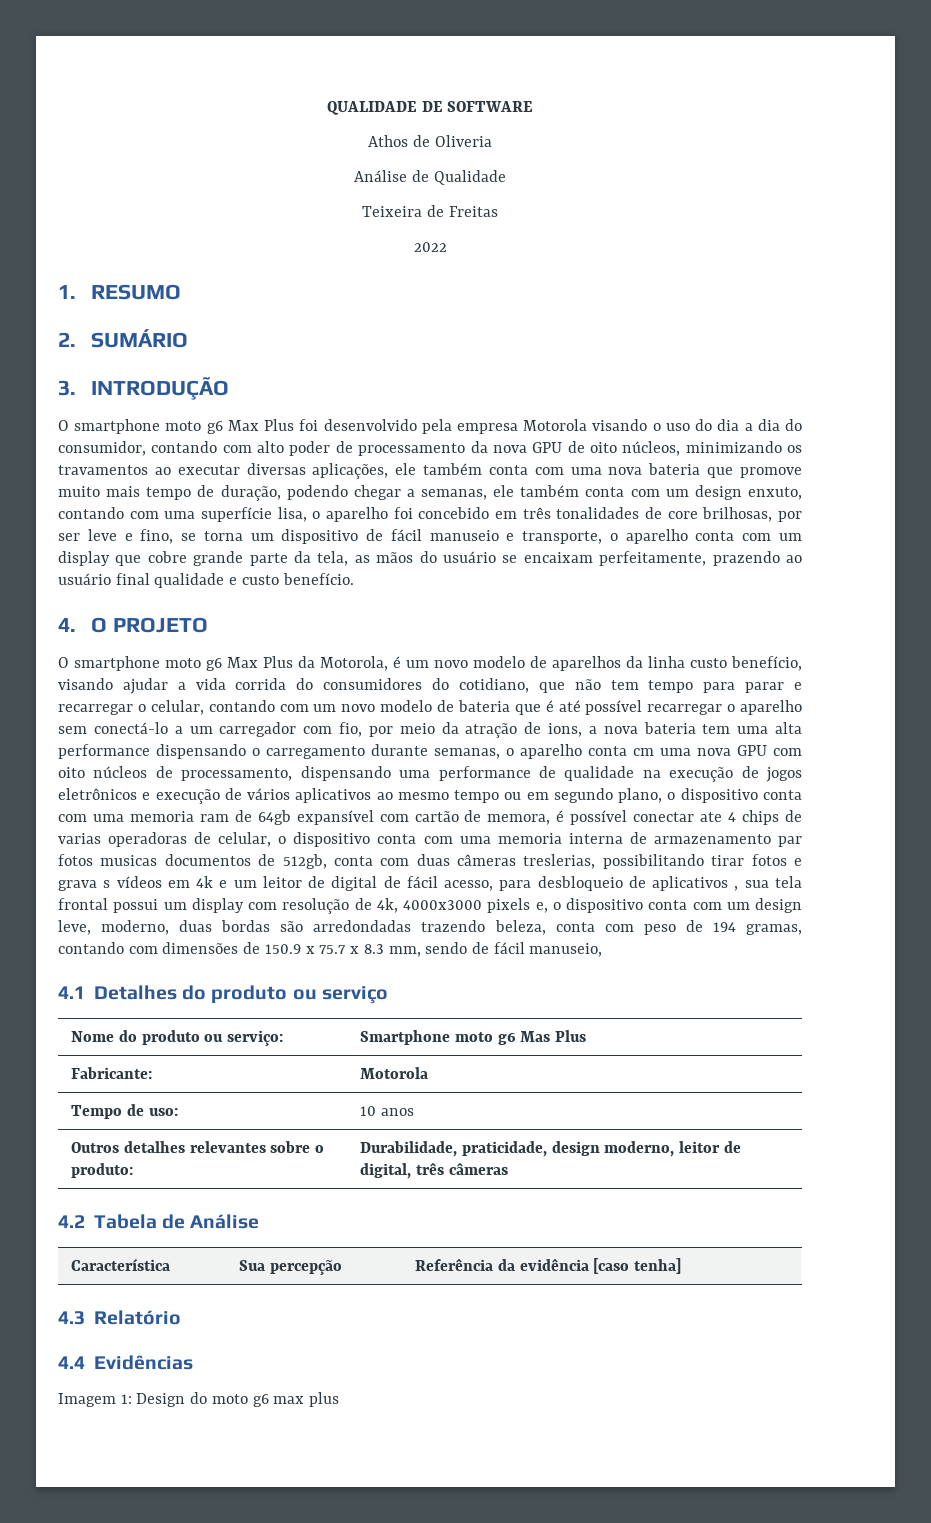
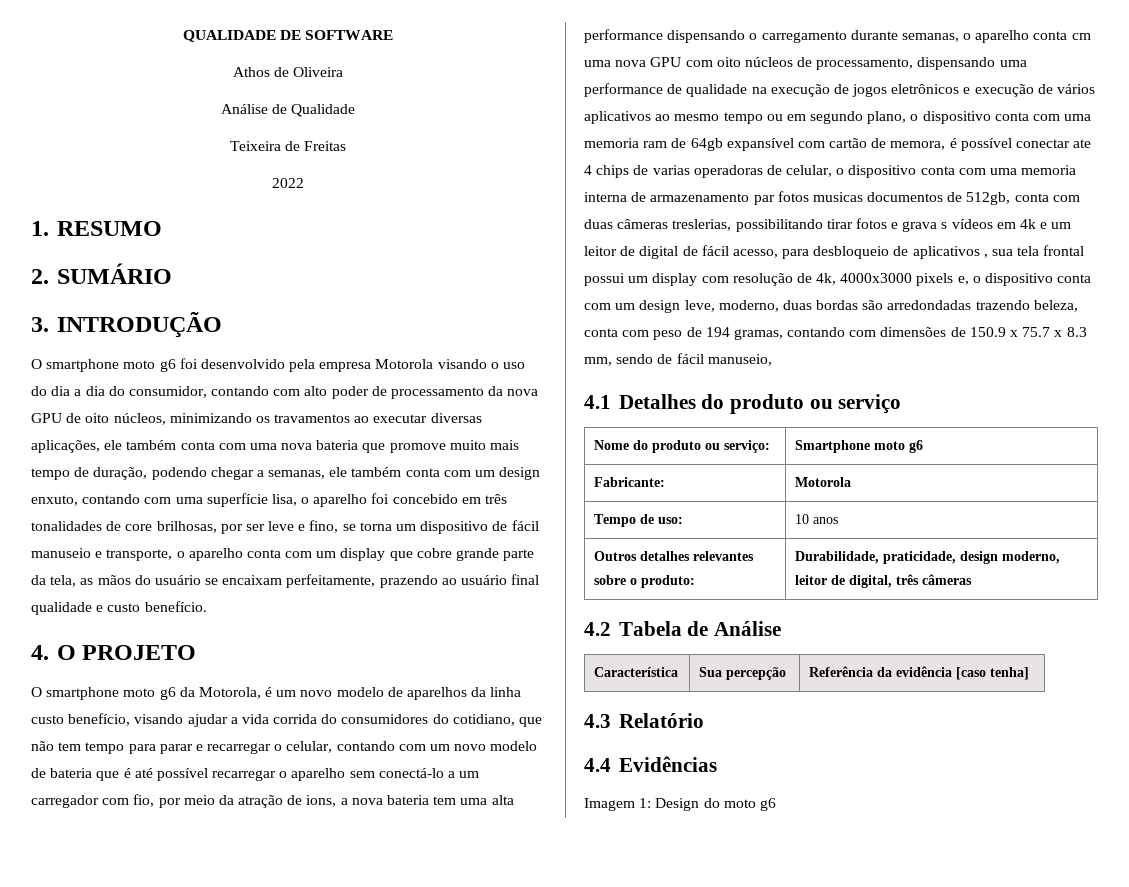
[434,135,492,147] Oliveria -> [293,67,344,77] Oliveira
[227,419,295,431] Max Plus -> (176, 365) none
[227,656,293,668] Max Plus -> (176, 693) none
[520,1030,587,1042] Mas Plus -> (924, 446) none
[273,1392,340,1407] max plus -> (776, 804) none

